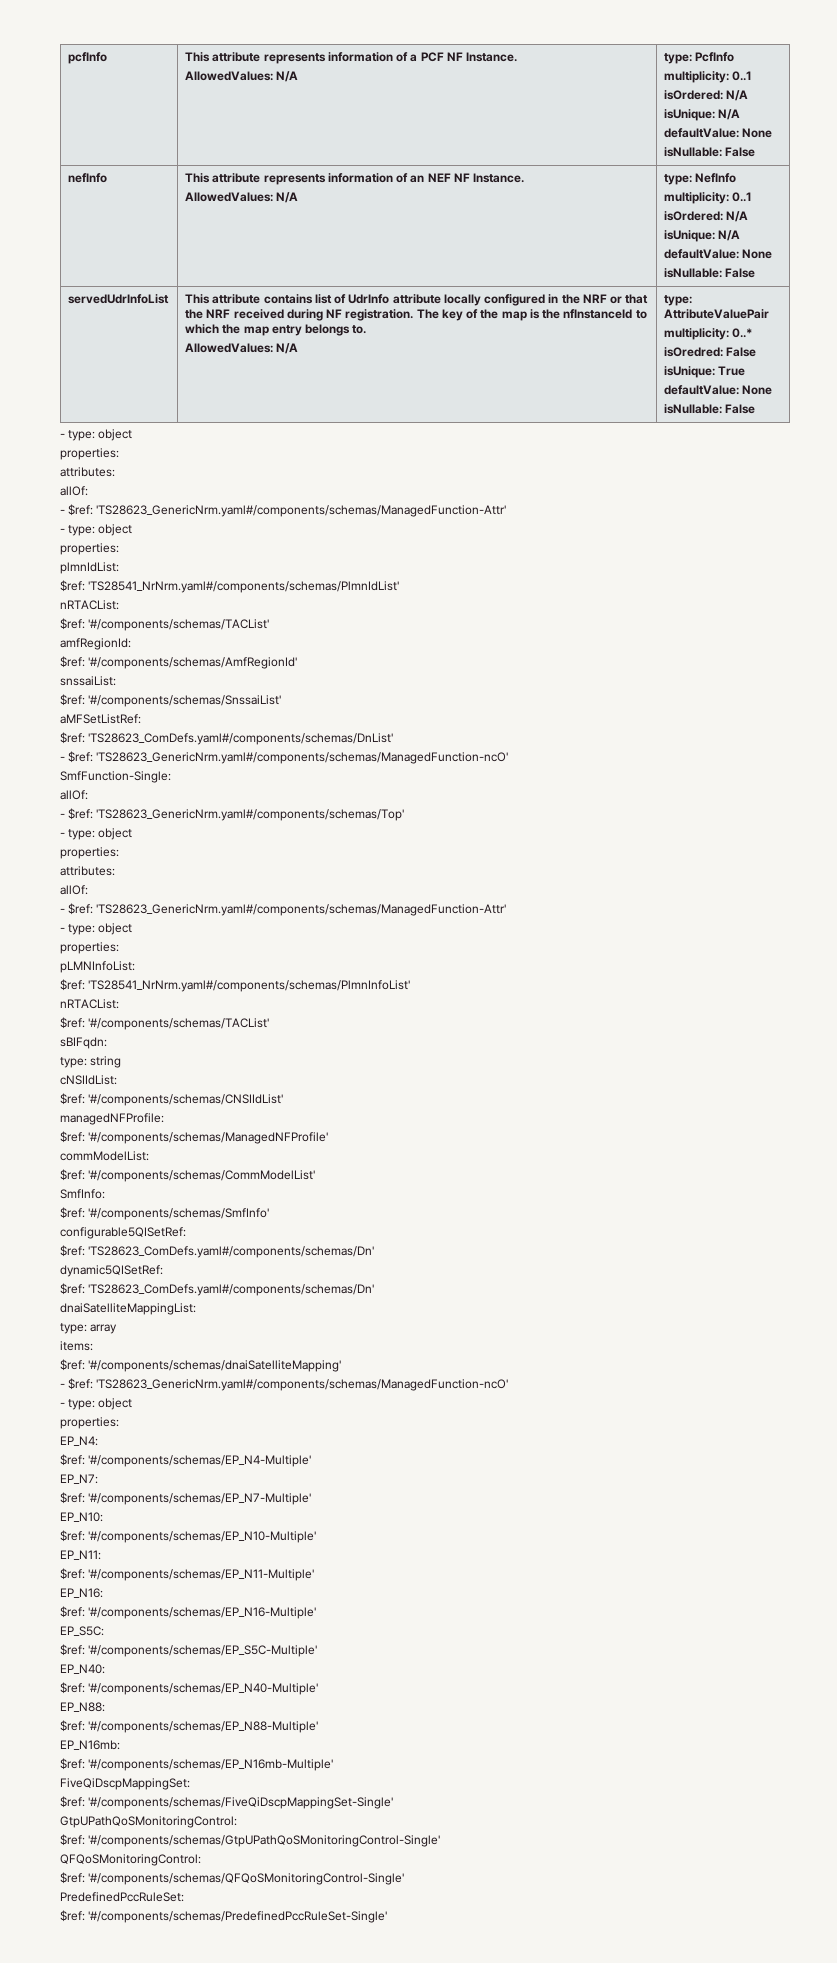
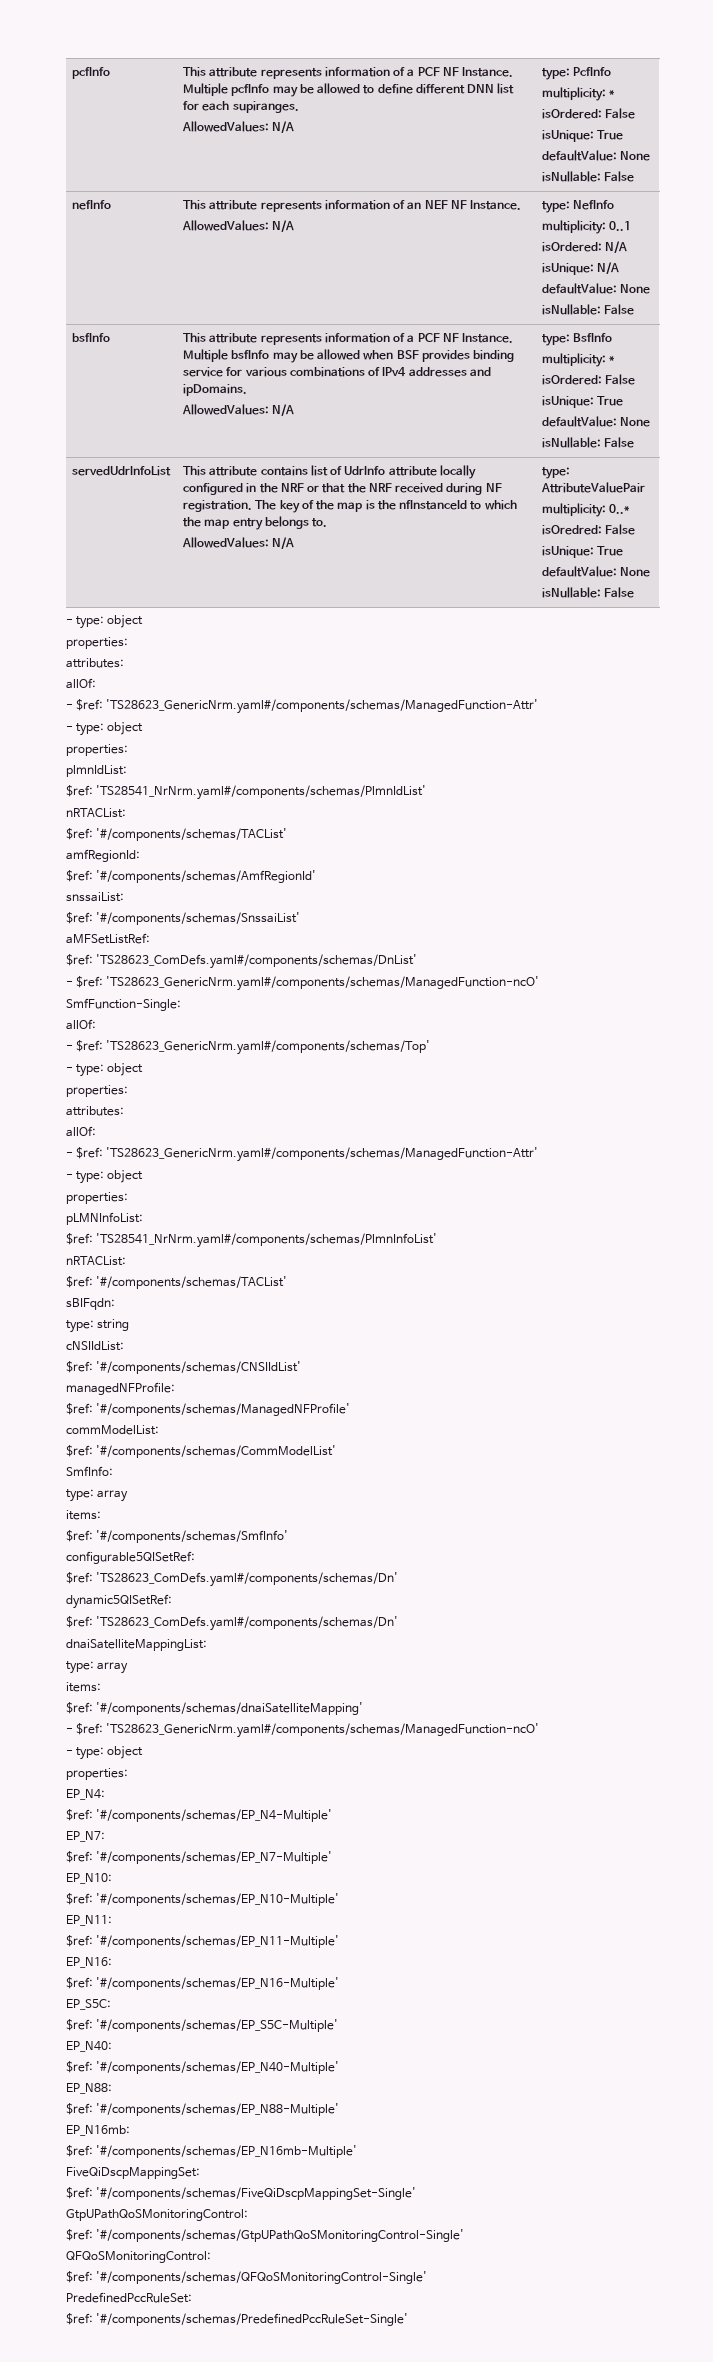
(518, 57) none -> [183,83,515,97] [183,101,299,113] Multiple pcfInfo may be allowed to define different DNN list for each supiranges.
[732,71,753,81] [664,90,749,101] [664,109,741,121] 0..1 // isOrdered: N/A // isUnique: N/A -> [609,90,615,97] [542,108,636,119] [542,130,624,142] * // isOrdered: False // isUnique: True
(756, 273) none -> [72,333,111,342] [183,333,514,345] [183,349,515,363] [183,367,491,377] [183,384,248,396] [182,404,295,416] [542,333,613,346] [542,353,615,367] [542,374,636,385] [542,396,624,408] [542,416,651,427] [542,437,635,448] // bsfInfo | This attribute represents information of a PCF NF Instance. Multiple bsfInfo may be allowed when BSF provides binding service for various combinations of IPv4 addresses and ipDomains. // AllowedValues: N/A | type: BsfInfo // multiplicity: * // isOrdered: False // isUnique: True // defaultValue: None // isNullable: False
(105, 1194) none -> [66,1489,129,1502] [66,1510,101,1520] // type: array // items:

